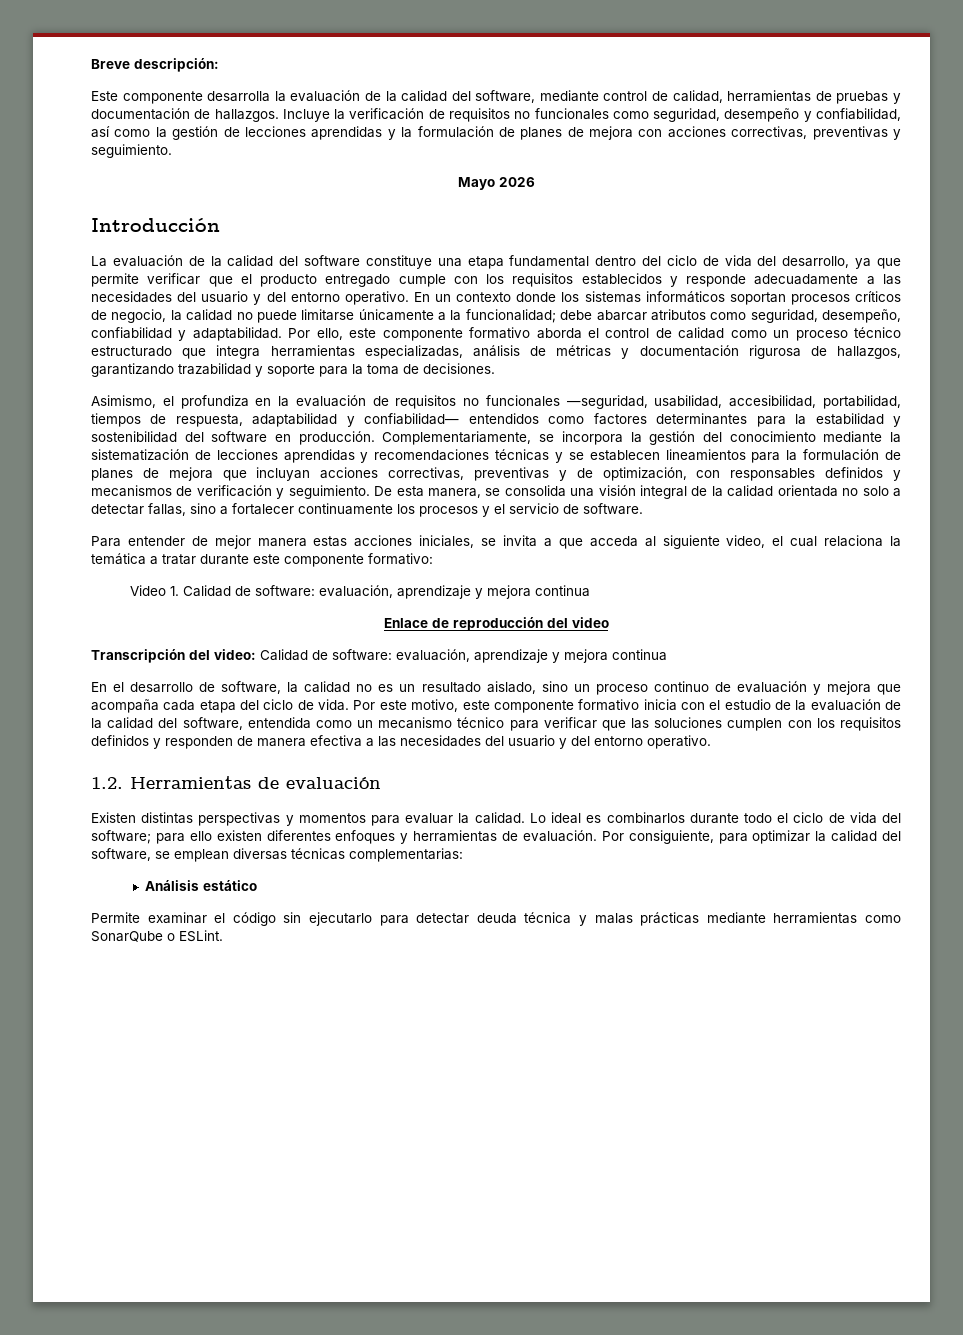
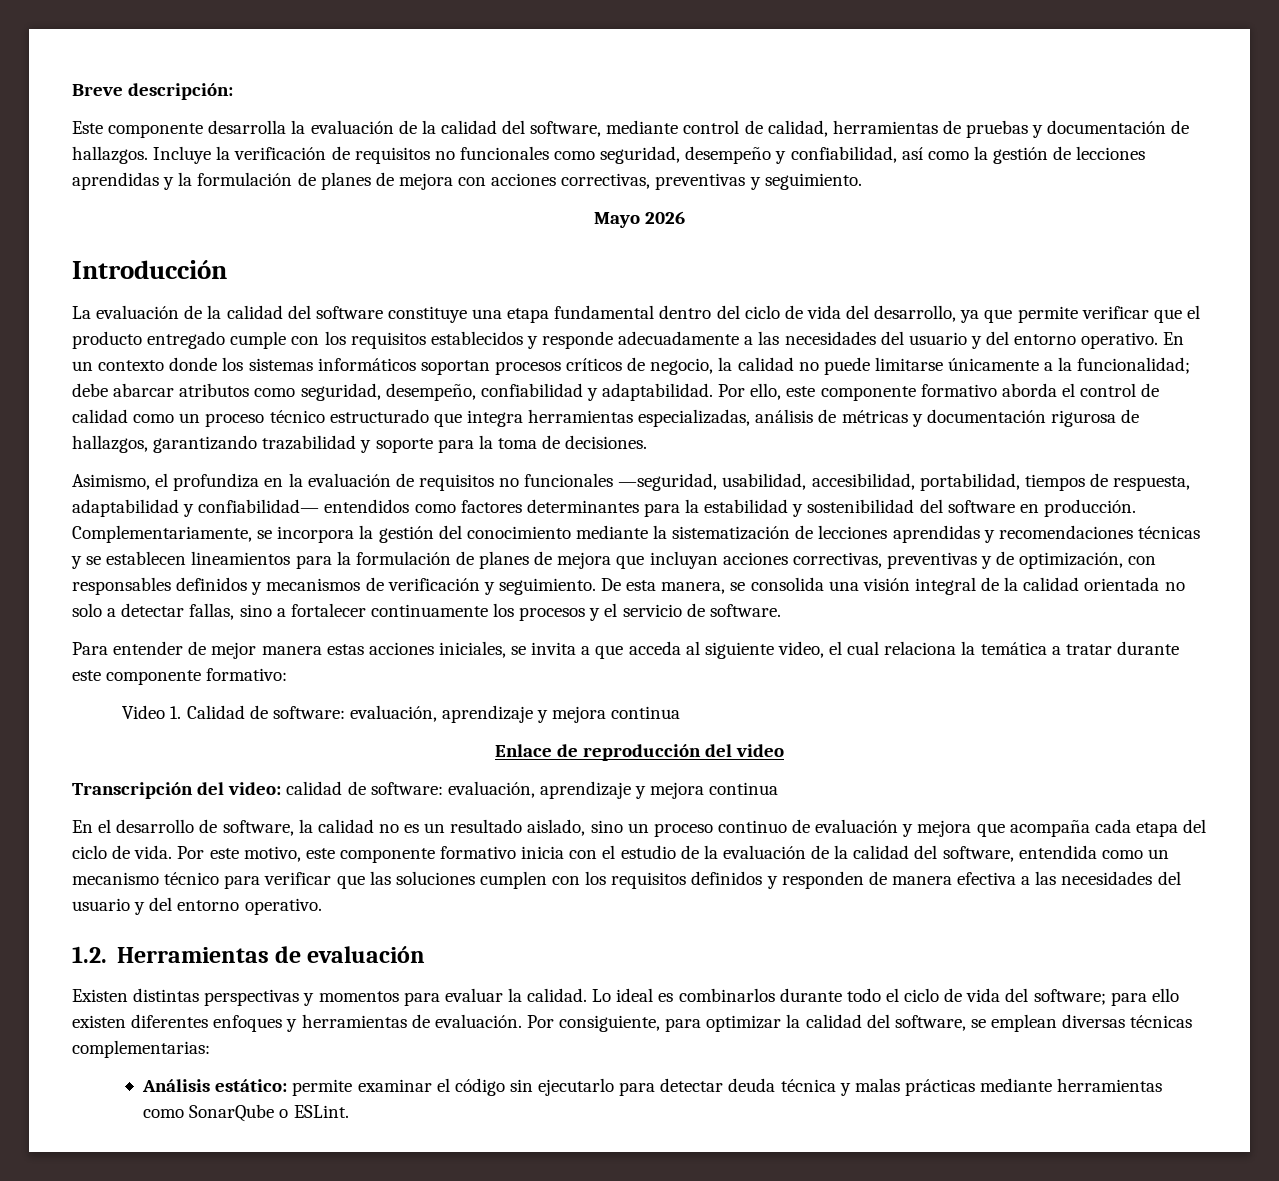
[260,649,308,661] Calidad -> [286,781,343,795] calidad
[202,880,257,891] [91,912,140,923] estático // Permite -> [215,1079,353,1096] estático: permite

